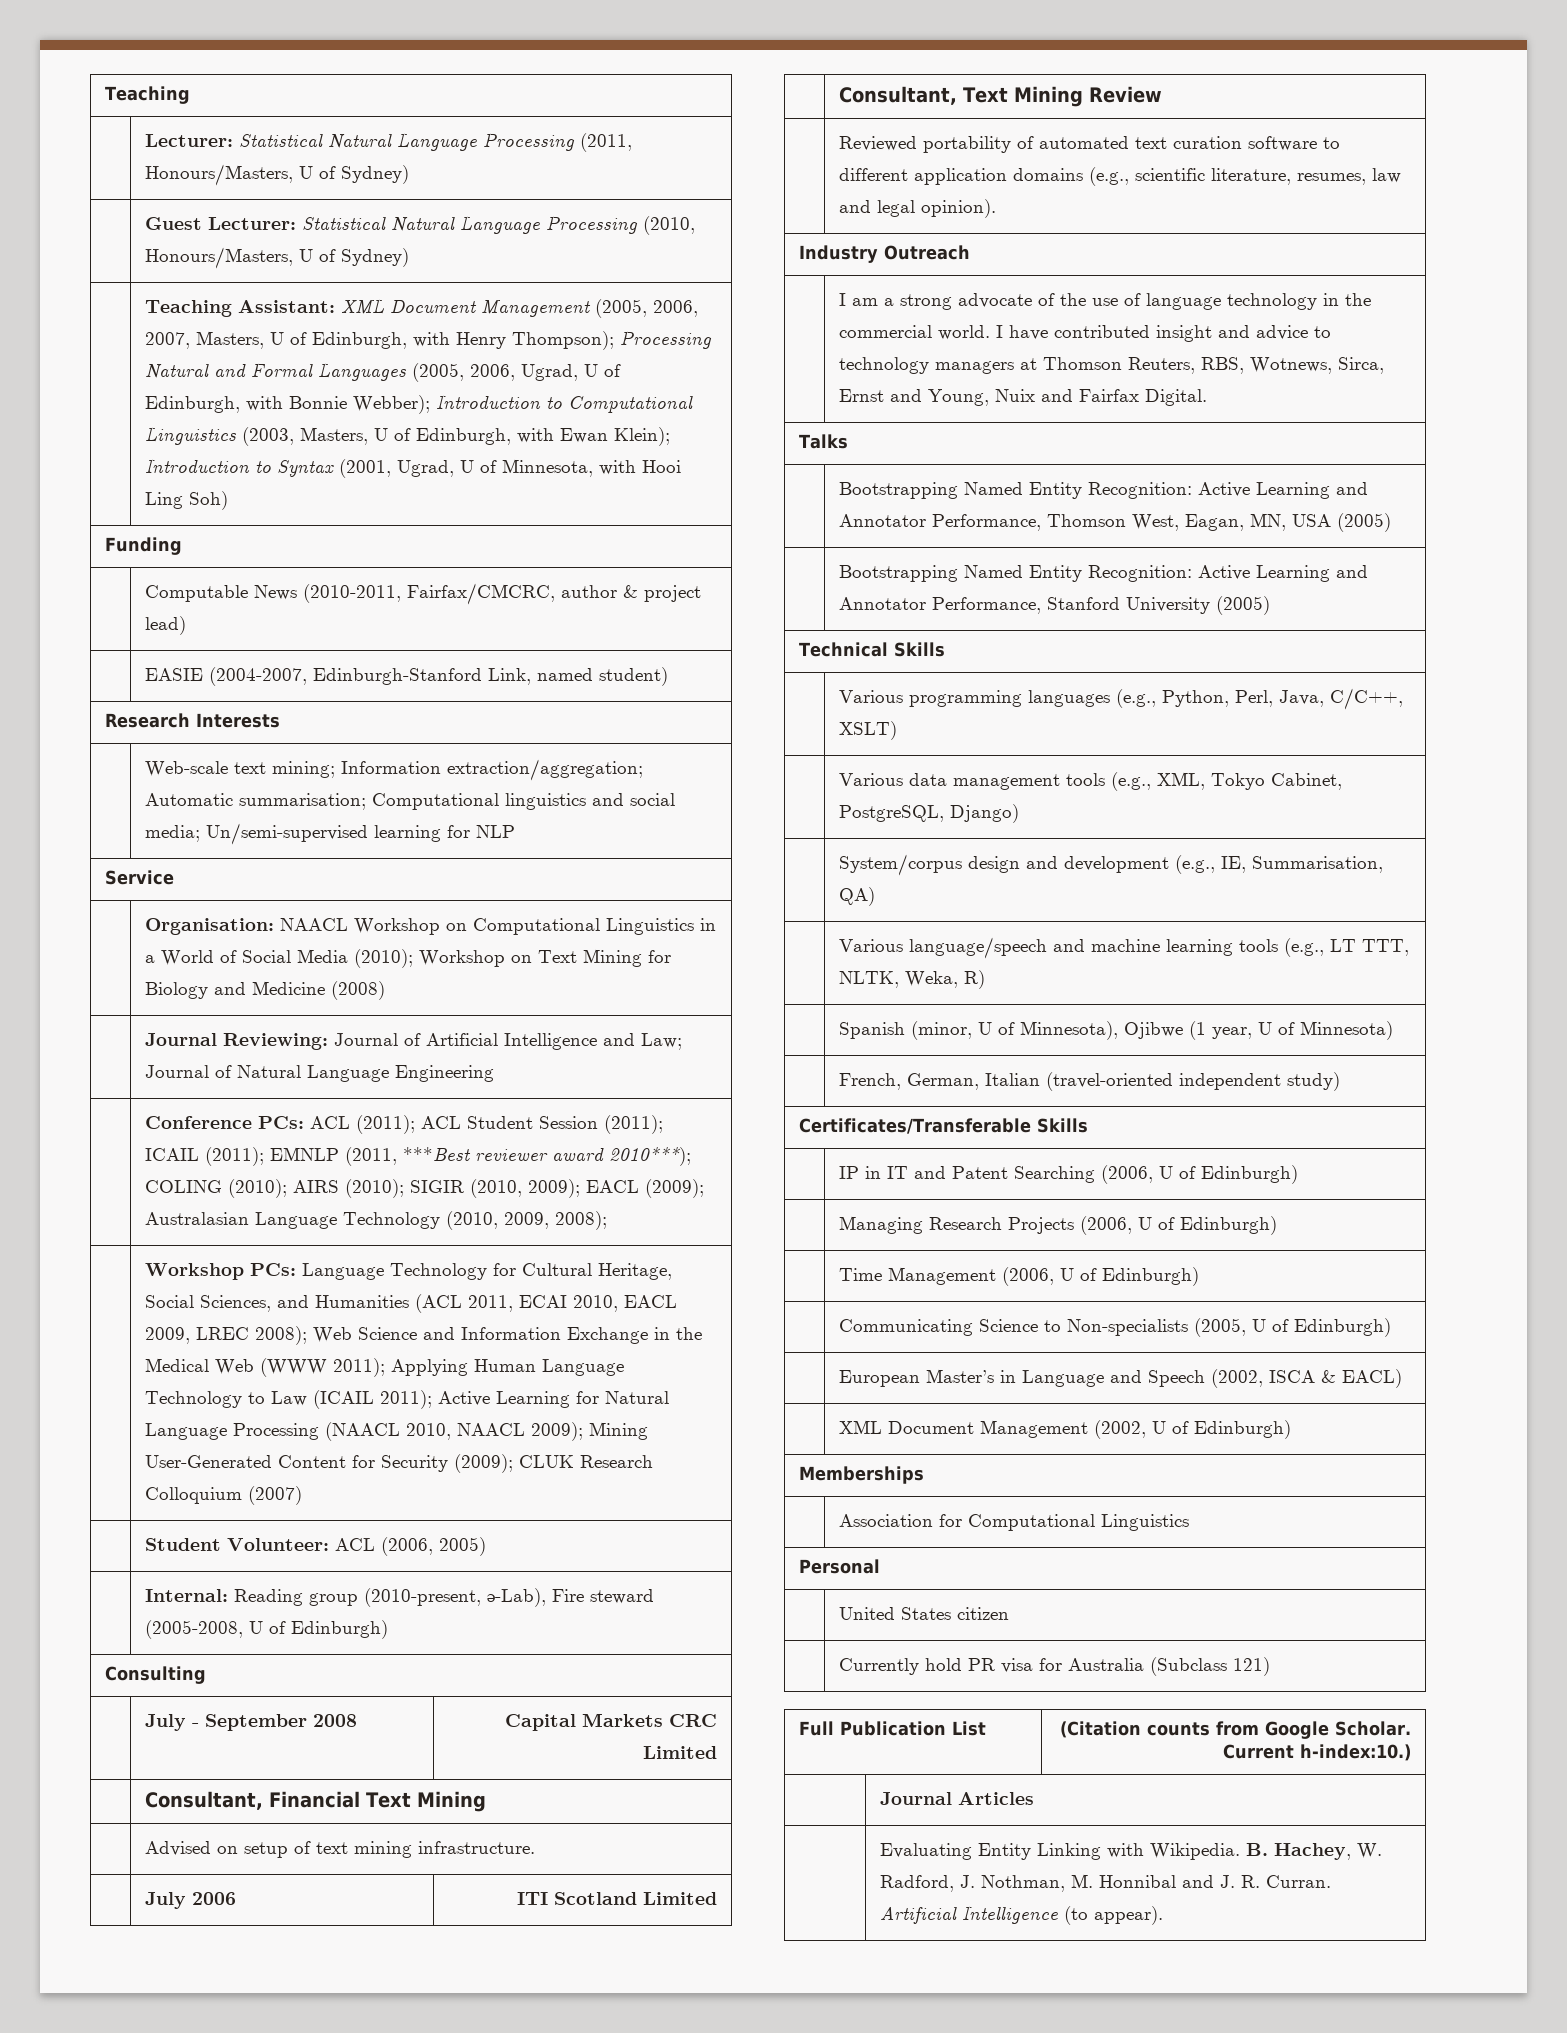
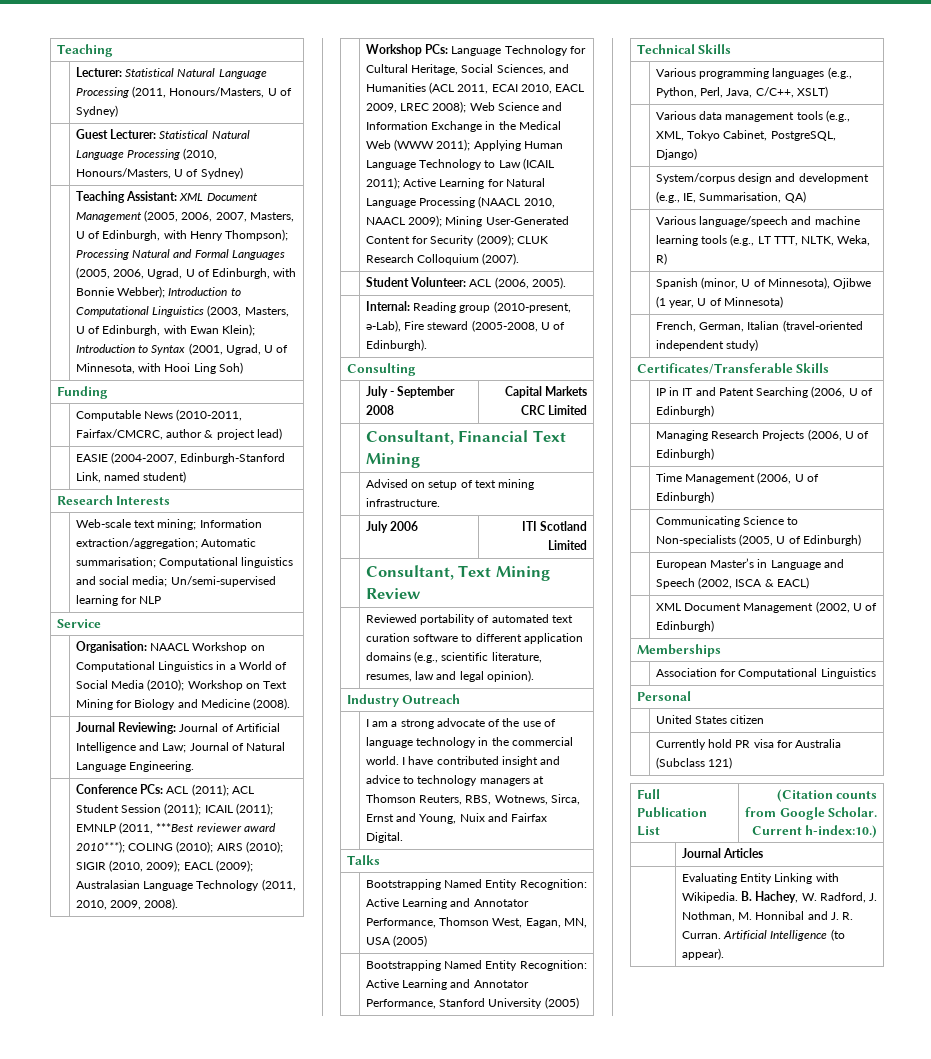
[330,981,385,1000] (2008) -> [253,698,291,710] (2008).
[394,1065,494,1082] Engineering -> [129,761,195,772] Engineering.
[445,1211,607,1230] (2010, 2009, 2008); -> [261,879,296,891] [75,898,179,910] (2011, 2010, 2009, 2008).
[247,1486,302,1505] (2007) -> [482,253,520,265] (2007).
[438,1537,486,1556] 2005) -> [531,277,566,289] 2005).
[290,1620,388,1639] Edinburgh) -> [365,339,427,351] Edinburgh).

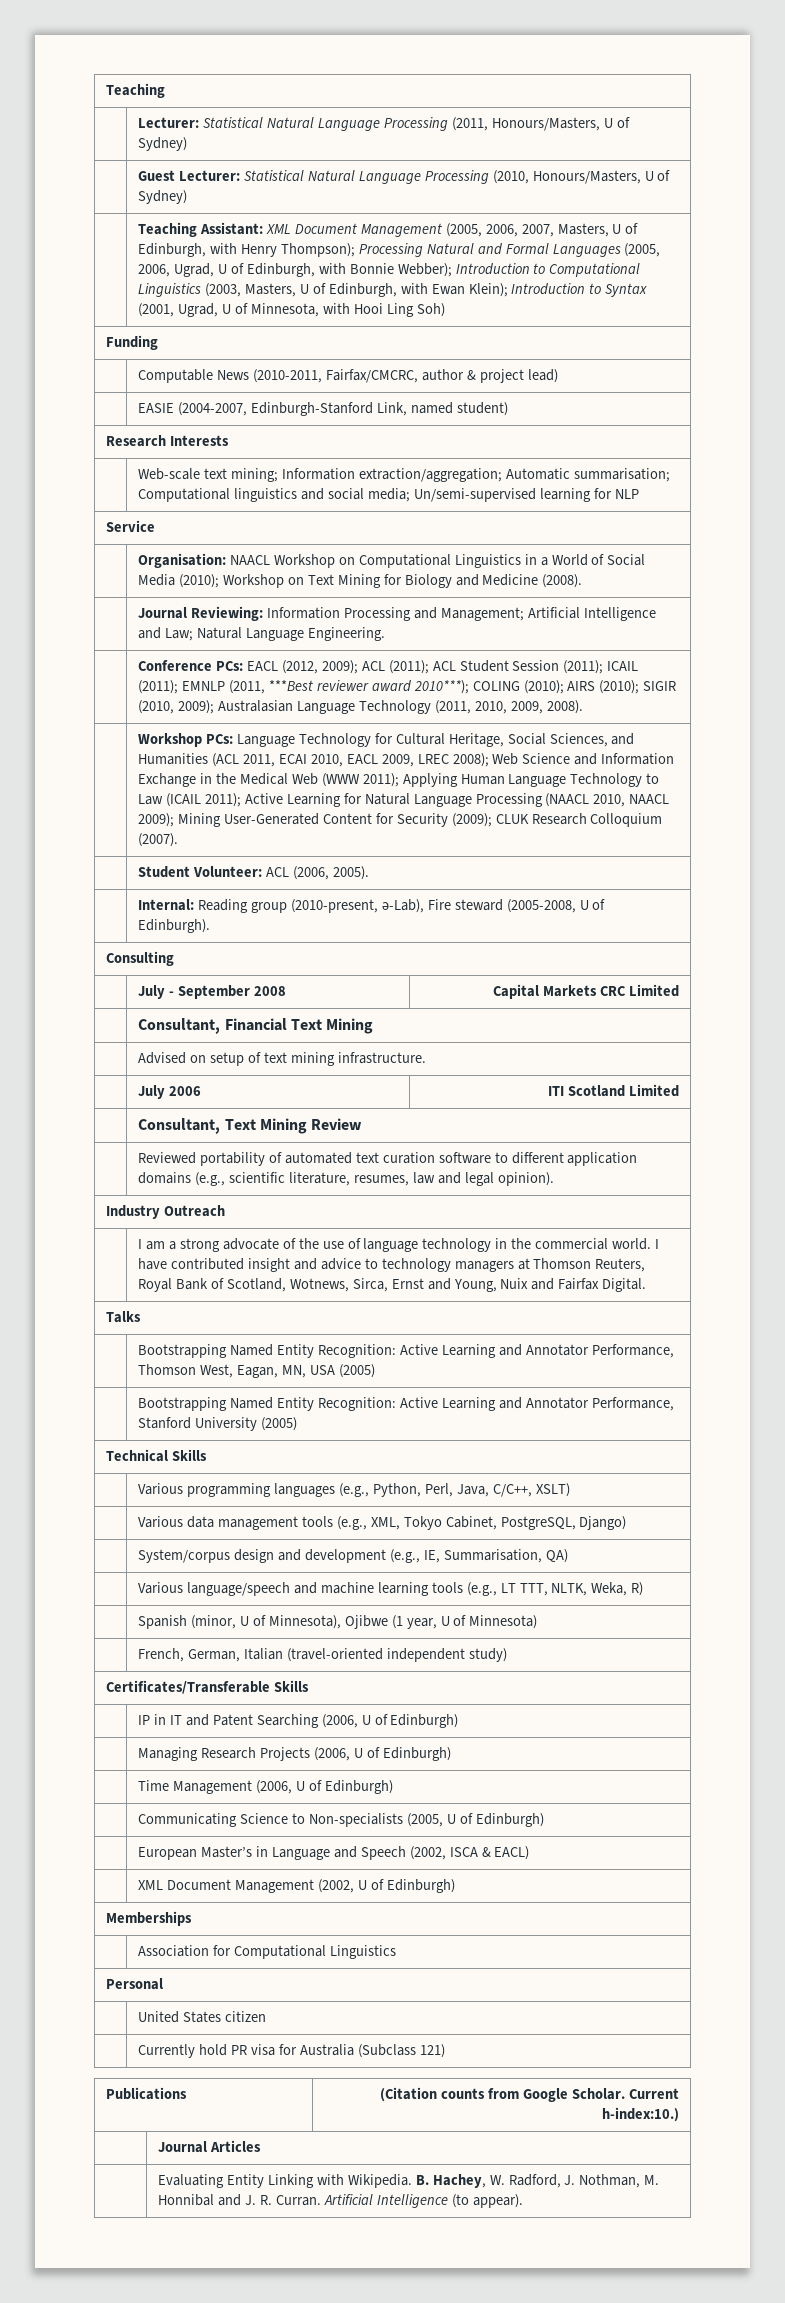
[179,723,234,732] Journal of -> [267,607,524,621] Information Processing and Management;
[189,742,244,751] Journal of -> (194, 634) none
(164, 789) none -> [247,660,358,674] EACL (2012, 2009);
[183,860,253,872] EACL (2009); -> (215, 707) none
[465,795,492,805] RBS, -> [138,1278,286,1292] Royal Bank of Scotland,
[636,789,660,799] [636,807,707,818] [636,826,660,836] Full Publication List -> [106,2087,188,2100] Publications

